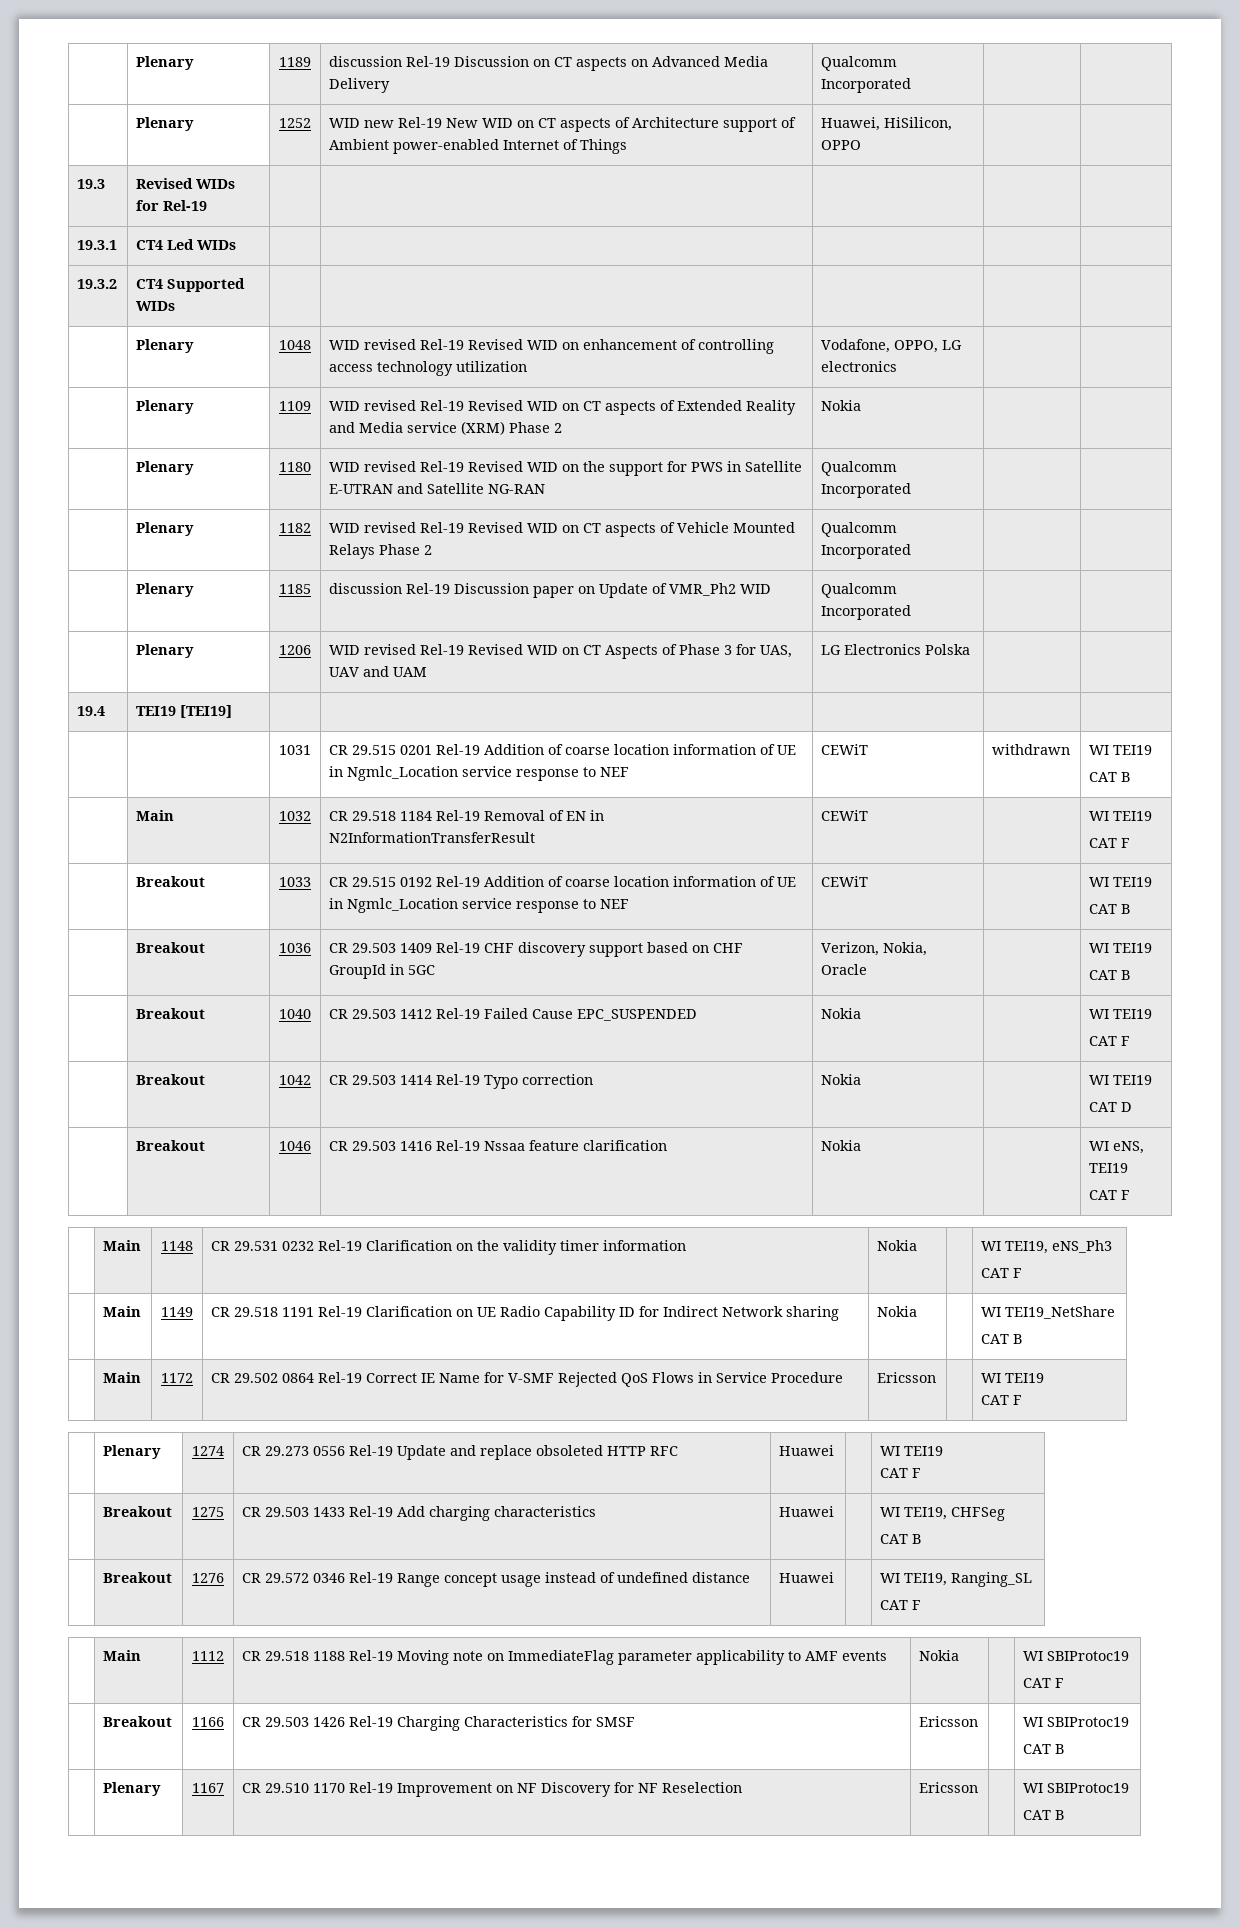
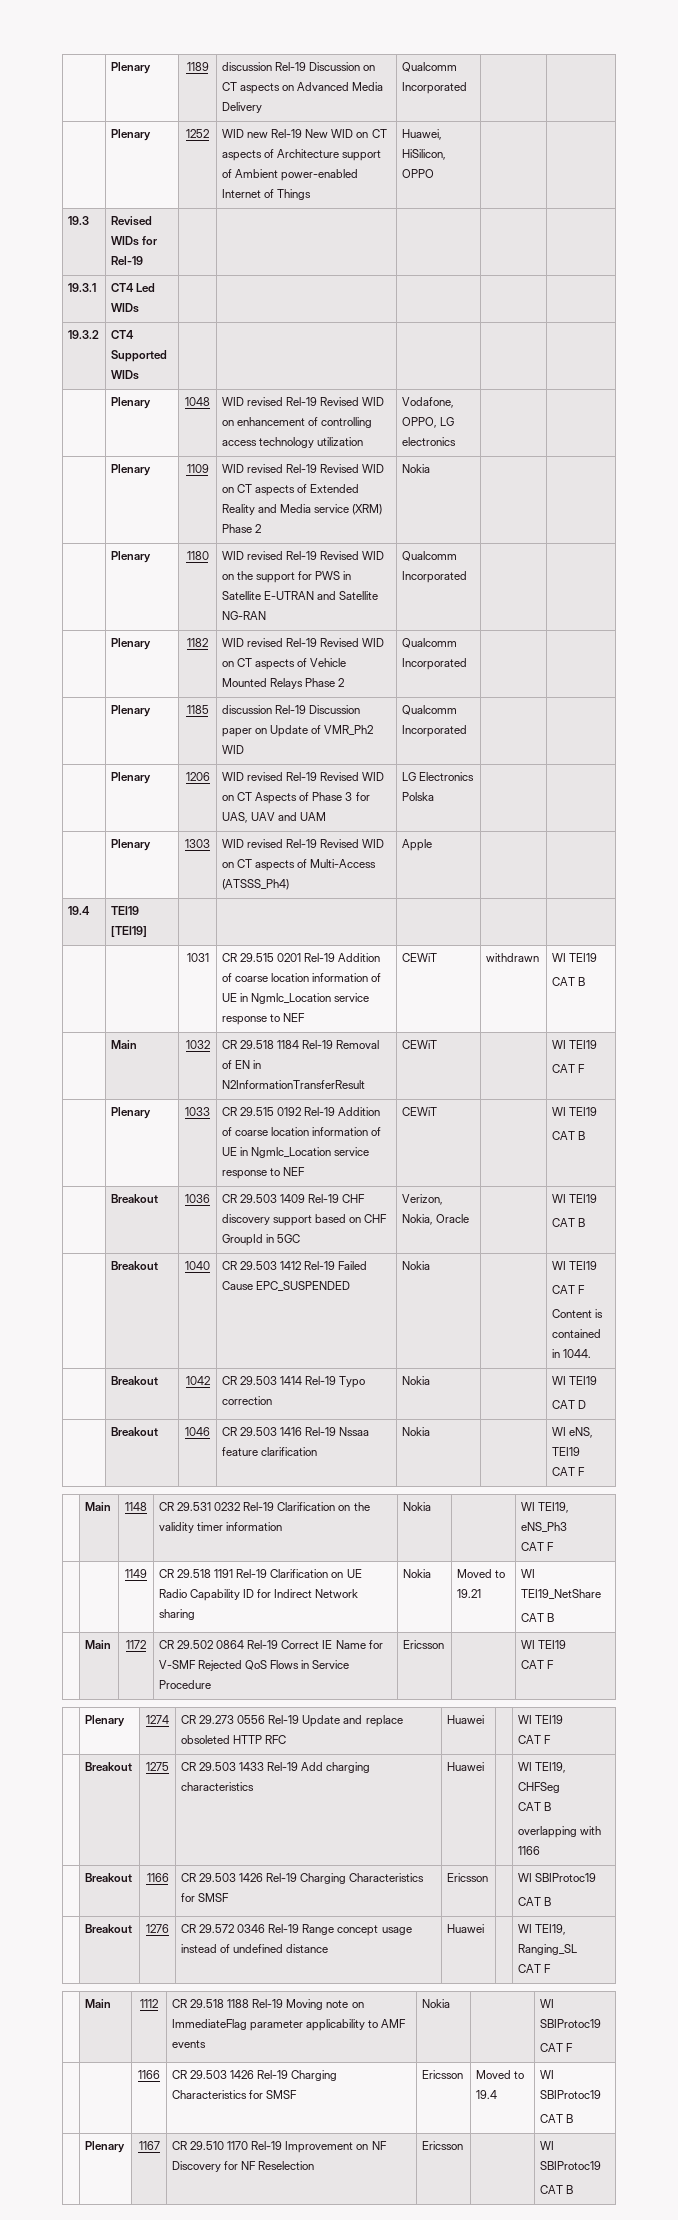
(971, 649) none -> [110,839,151,851] [185,839,210,848] [221,839,385,848] [221,859,377,871] [221,879,289,890] [401,839,432,851] // | Plenary | 1303 | WID revised Rel-19 Revised WID on CT aspects of Multi-Access (ATSSS_Ph4) | Apple | |
[136,876,206,887] Breakout -> [110,1107,151,1119] Plenary
(1131, 1041) none -> [551,1309,604,1318] [551,1329,601,1338] [551,1349,592,1358] // Content is contained in 1044.
[103,1306,142,1317] Main -> (555, 1546) none
(918, 1311) none -> [456,1569,506,1578] [456,1589,481,1598] Moved to 19.21
(922, 1539) none -> [517,1826,602,1838] [517,1846,540,1855] [84,1873,132,1882] [146,1873,169,1882] [180,1873,425,1884] [180,1893,230,1902] [446,1873,488,1882] [517,1873,597,1882] [517,1897,552,1906] // overlapping with 1166 // | Breakout | 1166 | CR 29.503 1426 Rel-19 Charging Characteristics for SMSF | Ericsson | | WI SBIProtoc19 // CAT B
[103,1716,173,1727] Breakout -> (574, 2047) none
(979, 1721) none -> [475,2070,525,2079] [475,2090,497,2099] Moved to 19.4

